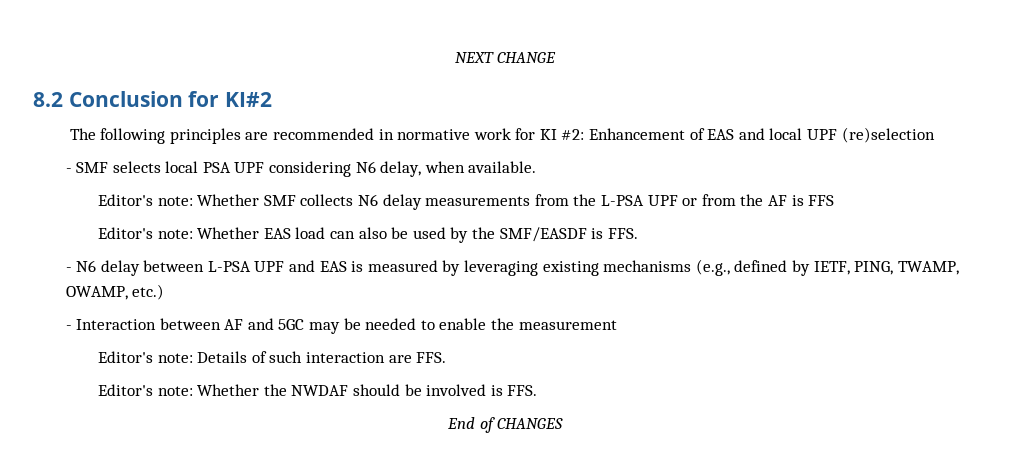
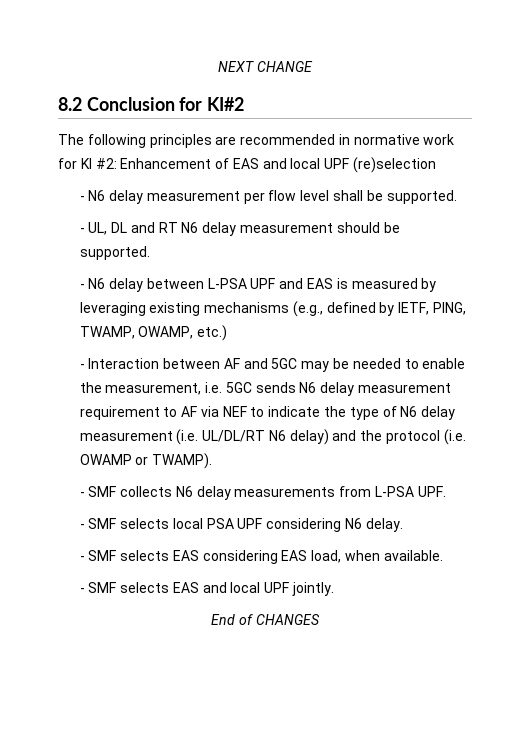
[76,161,537,177] [98,194,835,210] [98,227,638,243] SMF selects local PSA UPF considering N6 delay, when available. // Editor's note: Whether SMF collects N6 delay measurements from the L-PSA UPF or from the AF is FFS // Editor's note: Whether EAS load can also be used by the SMF/EASDF is FFS. -> [88,190,457,204] [79,222,400,236] [79,246,150,260] N6 delay measurement per flow level shall be supported. // - UL, DL and RT N6 delay measurement should be supported.
[518,320,617,330] [98,351,447,363] [98,384,538,396] measurement // Editor's note: Details of such interaction are FFS. // Editor's note: Whether the NWDAF should be involved is FFS. -> [105,382,452,396] [79,406,456,420] [79,429,466,445] [79,453,213,469] [79,486,446,500] [79,518,403,532] [79,550,443,564] [79,582,335,596] measurement, i.e. 5GC sends N6 delay measurement requirement to AF via NEF to indicate the type of N6 delay measurement (i.e. UL/DL/RT N6 delay) and the protocol (i.e. OWAMP or TWAMP). // - SMF collects N6 delay measurements from L-PSA UPF. // - SMF selects local PSA UPF considering N6 delay. // - SMF selects EAS considering EAS load, when available. // - SMF selects EAS and local UPF jointly.

